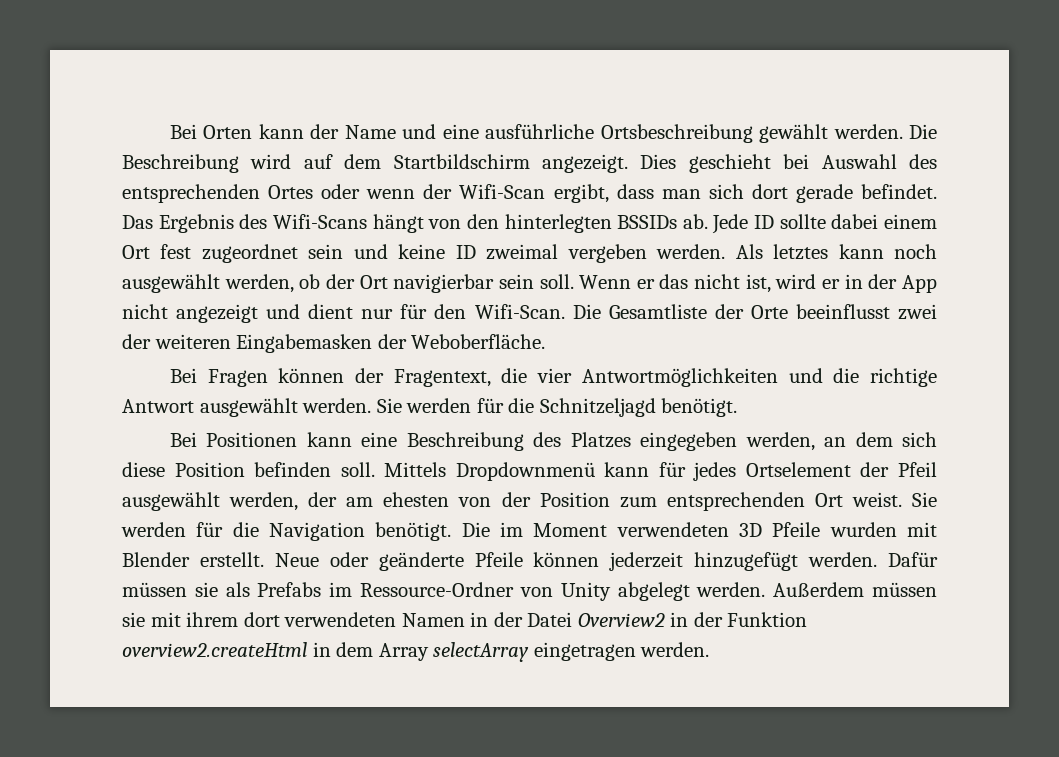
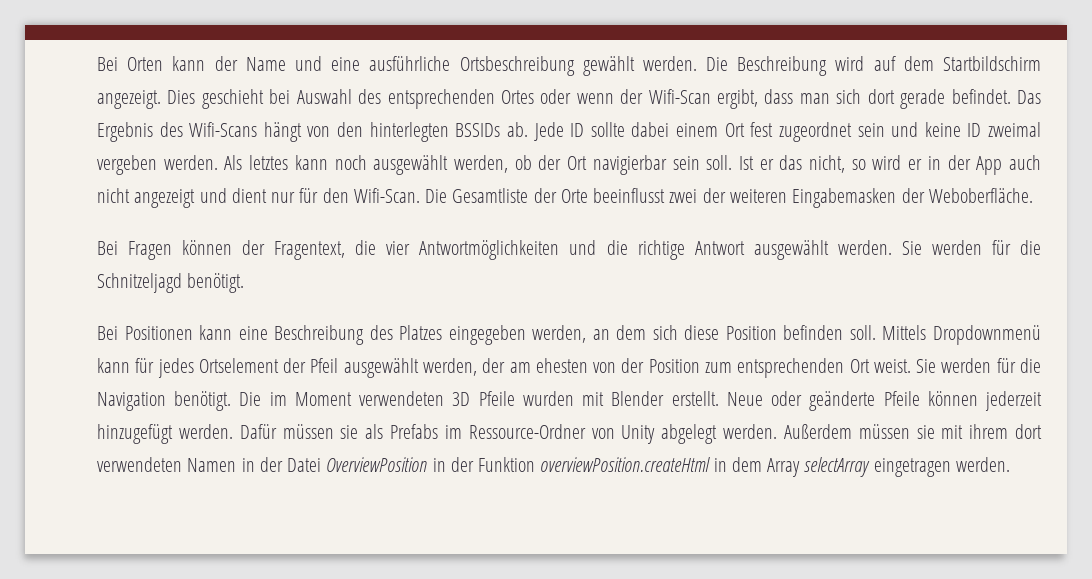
[579,275,632,289] Wenn -> [738,156,754,170] Ist
[694,274,771,293] nicht ist, -> [809,155,866,173] nicht, so
(937, 284) none -> [1009,155,1042,170] auch
[577,613,665,627] Overview2 -> [326,457,428,472] OverviewPosition
[122,642,307,657] overview2.createHtml -> [540,457,711,472] overviewPosition.createHtml

